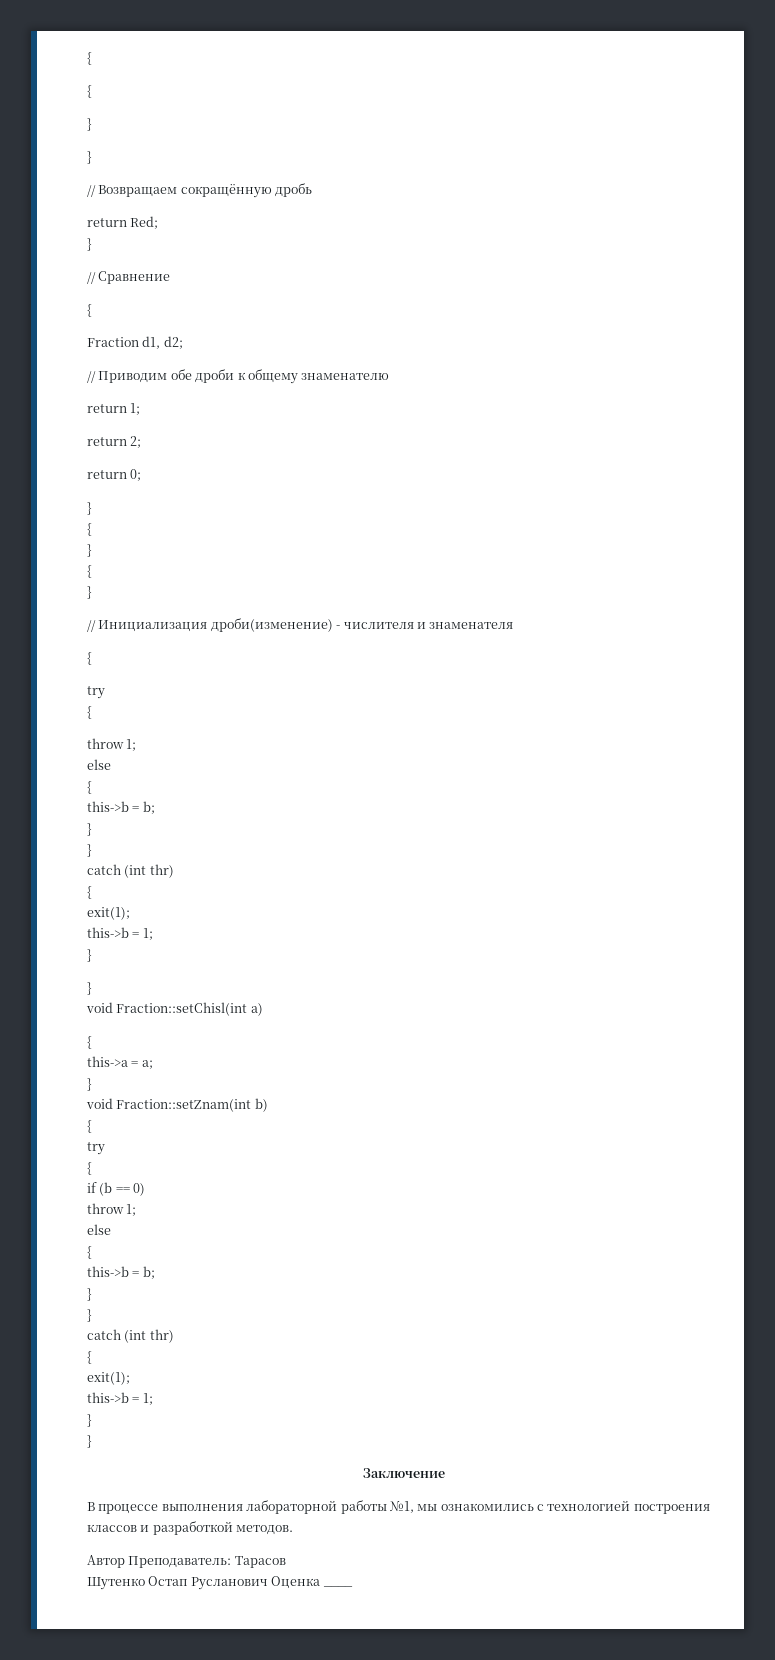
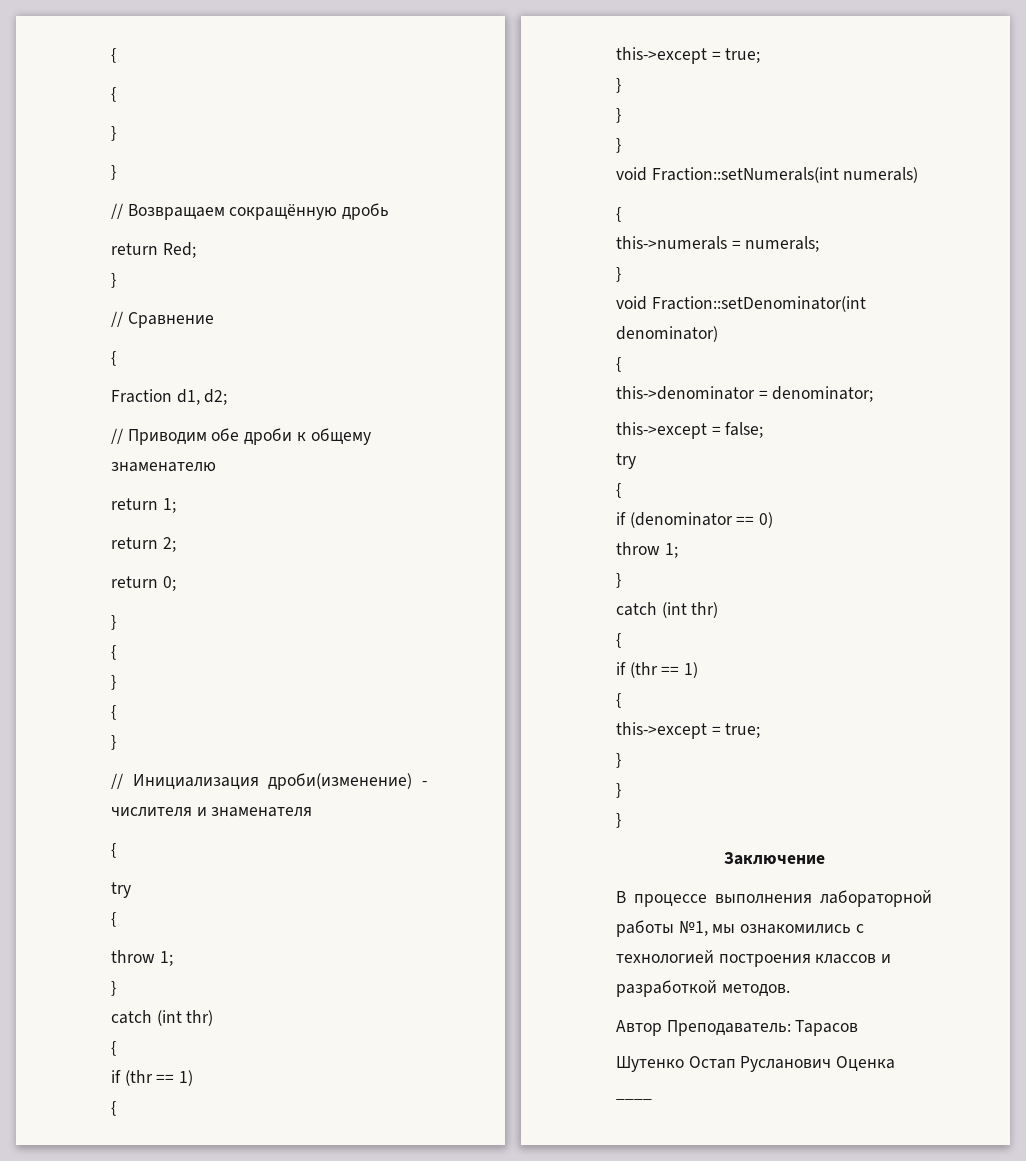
[87,759,111,770] [87,781,92,794] [87,801,155,814] [87,823,92,836] [87,844,92,857] [87,864,174,878] [87,886,92,899] [87,907,130,920] [87,927,153,940] [87,949,92,962] [87,982,92,995] [86,1002,263,1016] [87,1036,92,1049] [87,1056,153,1069] [87,1078,92,1091] [86,1098,268,1112] [87,1120,92,1133] [87,1142,105,1155] [87,1162,92,1175] [87,1182,146,1196] [87,1203,137,1216] [87,1224,111,1235] [87,1246,92,1259] [87,1266,155,1279] [87,1288,92,1301] [87,1309,92,1322] [87,1329,174,1343] [87,1351,92,1364] [87,1372,130,1385] [87,1392,153,1405] else // { // this->b = b; // } // } // catch (int thr) // { // exit(1); // this->b = 1; // } // } // void Fraction::setChisl(int a) // { // this->a = a; // } // void Fraction::setZnam(int b) // { // try // { // if (b == 0) // throw 1; // else // { // this->b = b; // } // } // catch (int thr) // { // exit(1); // this->b = 1; -> [111,981,116,996] [111,1010,214,1026] [111,1041,116,1056] [111,1070,194,1086] [111,1101,116,1116] [616,47,761,64] [616,78,621,93] [616,108,621,123] [616,138,621,153] [616,167,919,183] [616,207,621,222] [616,236,820,252] [616,267,621,282] [616,296,866,312] [616,326,718,342] [616,357,621,372] [616,386,874,402] [616,422,764,439] [616,453,636,469] [616,483,621,498] [616,512,774,528] [616,542,678,558] [616,573,621,588] [616,602,719,618] [616,633,621,648] [616,662,699,678] [616,693,621,708] [616,722,761,739] [616,753,621,768] } // catch (int thr) // { // if (thr == 1) // { // this->except = true; // } // } // } // void Fraction::setNumerals(int numerals) // { // this->numerals = numerals; // } // void Fraction::setDenominator(int denominator) // { // this->denominator = denominator; // this->except = false; // try // { // if (denominator == 0) // throw 1; // } // catch (int thr) // { // if (thr == 1) // { // this->except = true; // }

